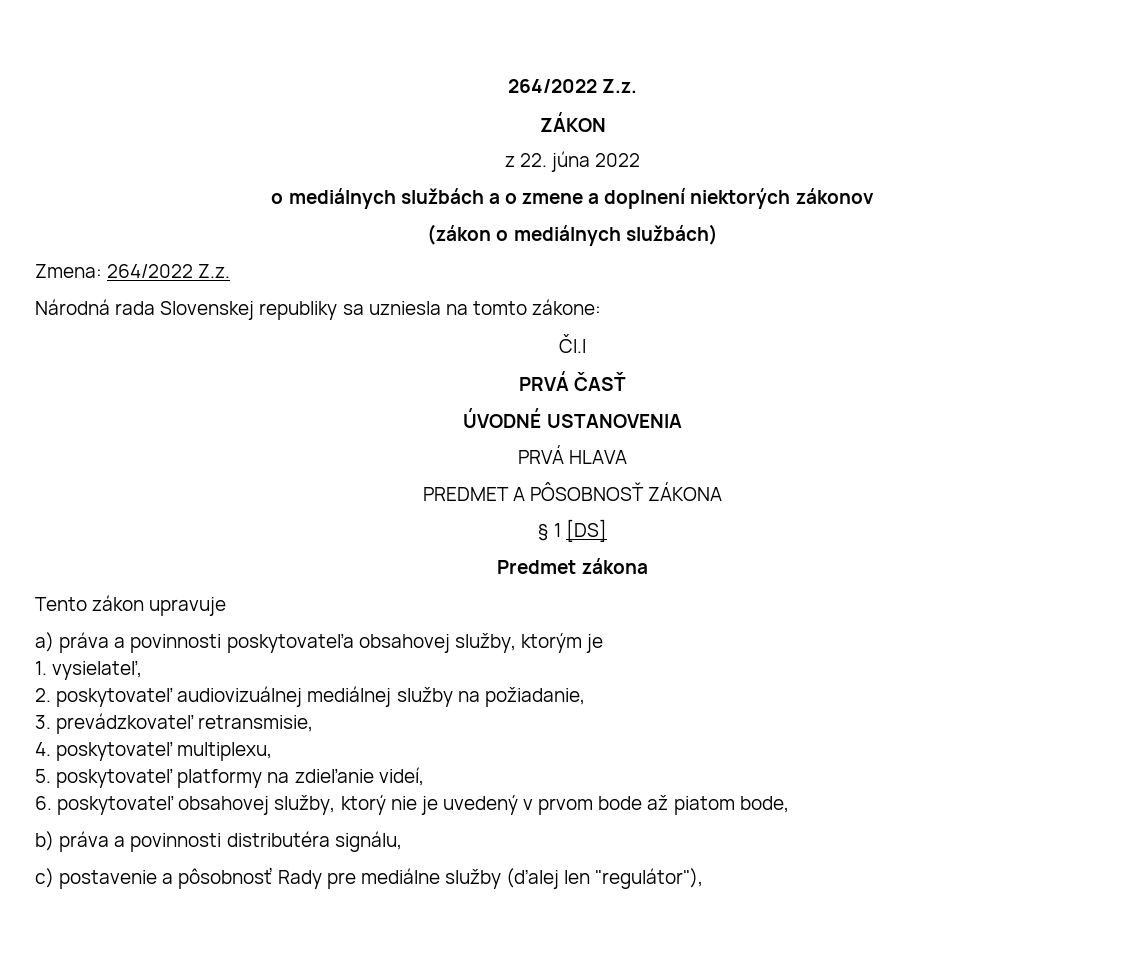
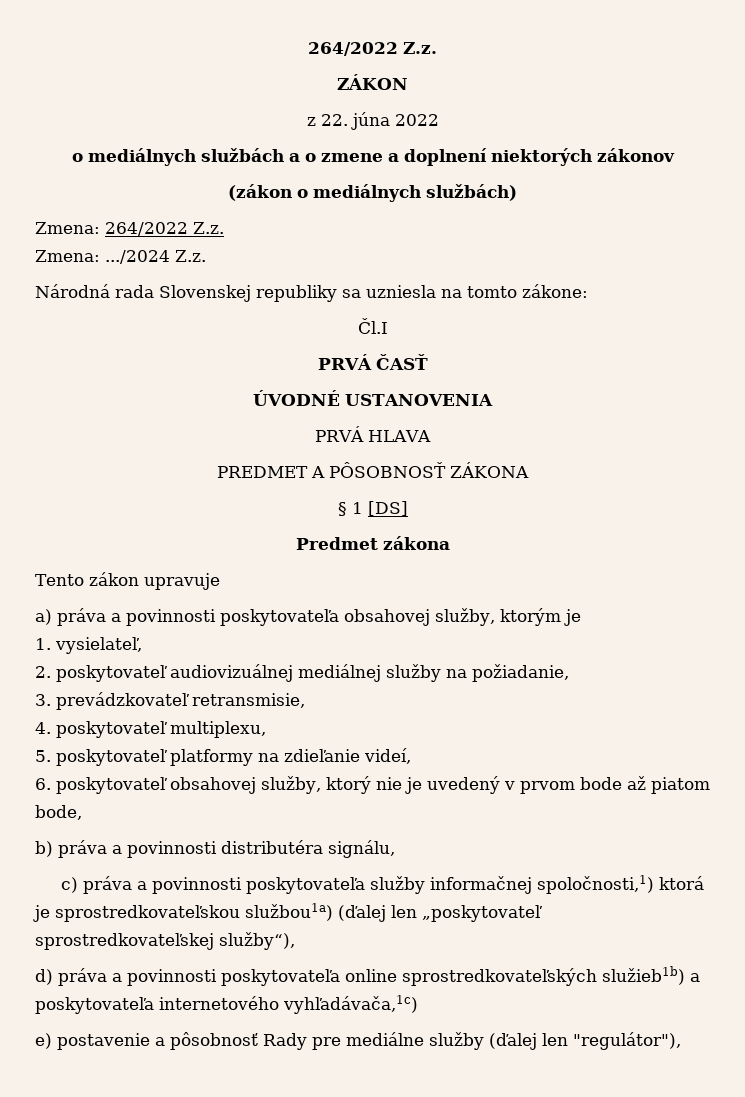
(231, 271) none -> [35,250,206,264] // Zmena: .../2024 Z.z.
(54, 878) none -> [83,875,705,894] [33,903,543,922] [35,932,295,950] [35,966,700,986] [35,995,418,1014] [35,1033,52,1049] práva a povinnosti poskytovateľa služby informačnej spoločnosti,1) ktorá je sprostredkovateľskou službou1a) (ďalej len „poskytovateľ sprostredkovateľskej služby“), // d) práva a povinnosti poskytovateľa online sprostredkovateľských služieb1b) a poskytovateľa internetového vyhľadávača,1c) // e)

